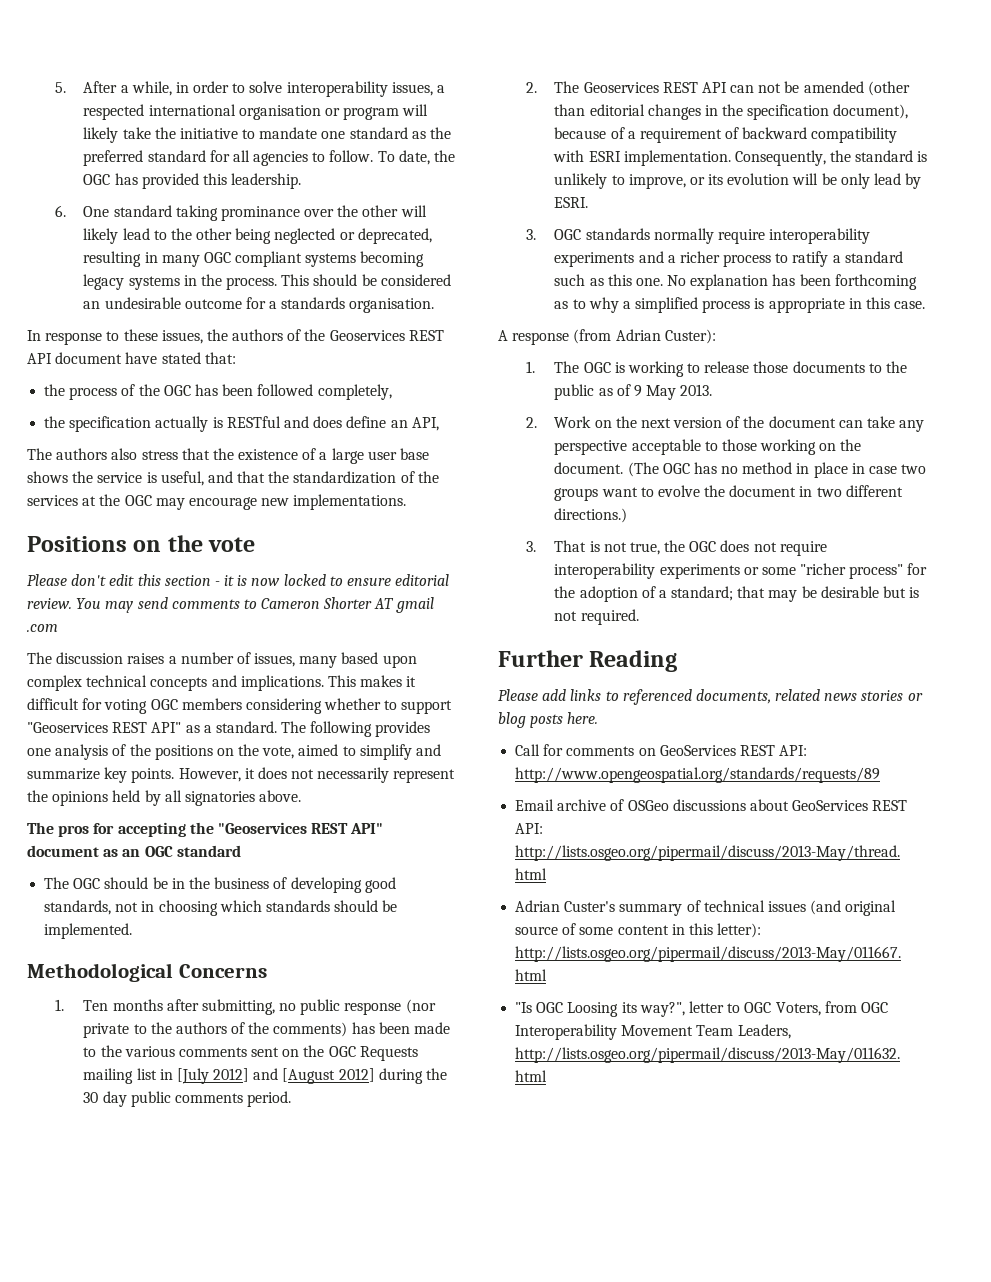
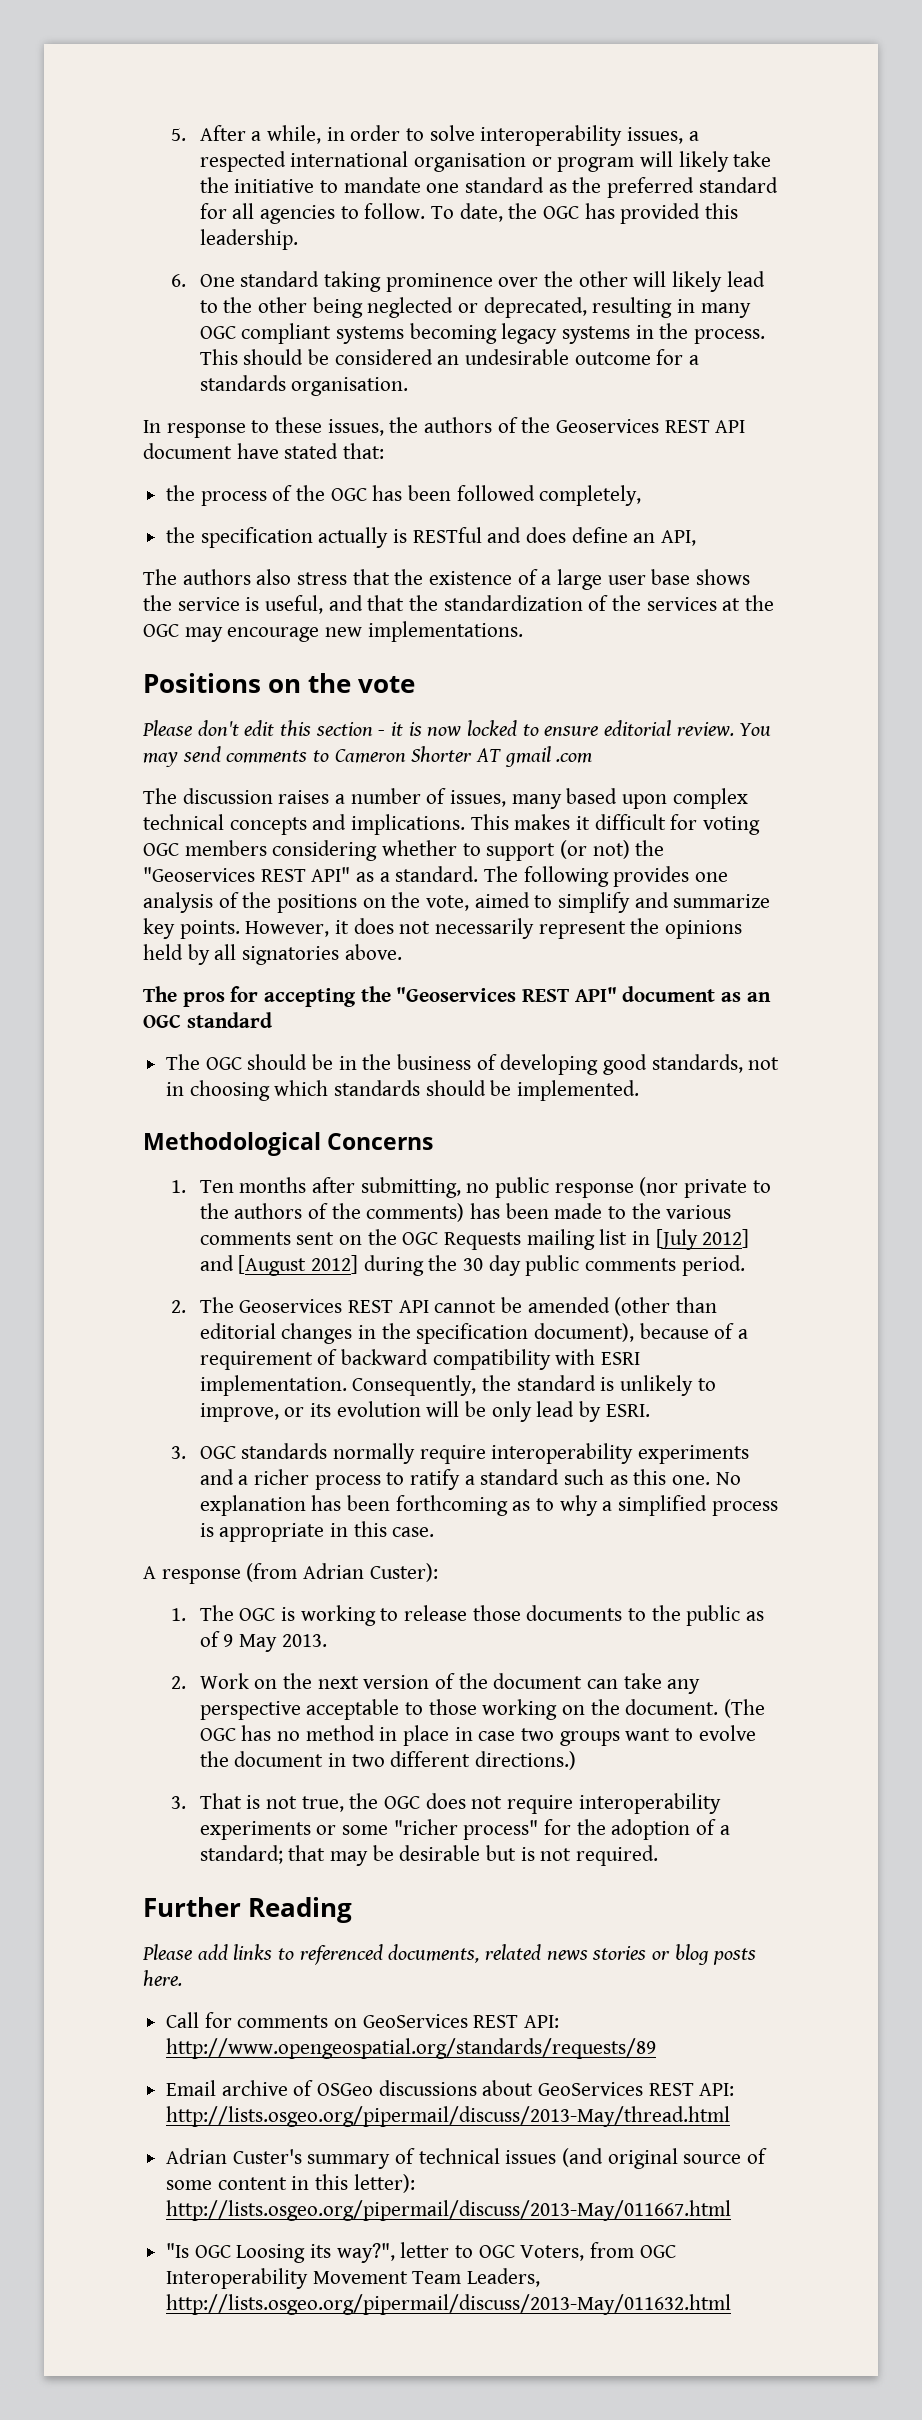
[220,206,300,221] prominance -> [385,273,493,292] prominence
(453, 707) none -> [560,840,665,859] (or not) the
[730,83,782,93] can not -> [434,1300,497,1313] cannot

